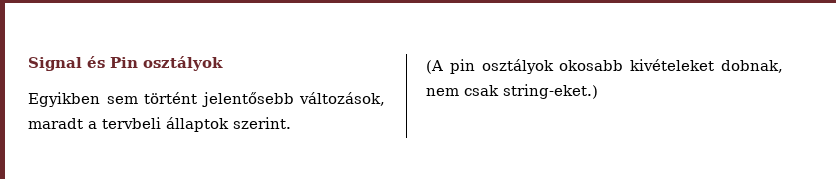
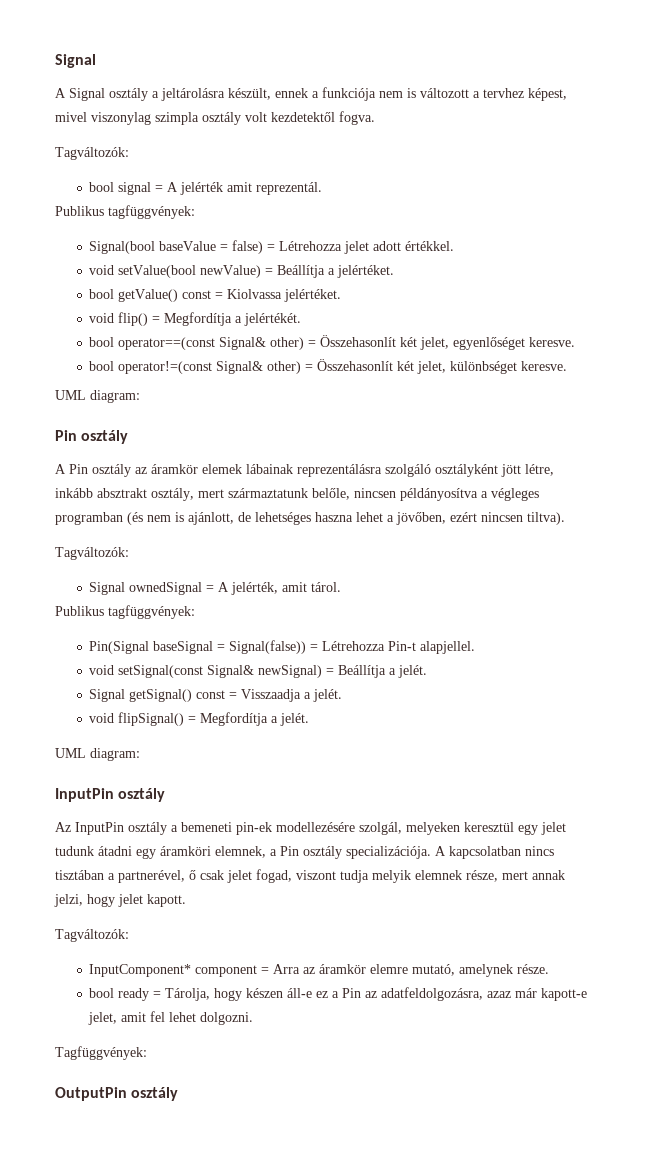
[28,56,223,71] [28,92,385,107] [28,117,291,132] [426,59,783,74] [426,84,598,99] Signal és Pin osztályok // Egyikben sem történt jelentősebb változások, maradt a tervbeli állaptok szerint. // (A pin osztályok okosabb kivételeket dobnak, nem csak string-eket.) -> [55,54,96,68] [55,87,567,101] [55,111,375,125] [55,147,129,160] [89,182,323,195] [55,205,195,219] [89,240,455,254] [89,265,395,278] [89,289,342,302] [89,312,302,326] [89,335,576,350] [89,359,568,374] [55,390,140,403] [55,430,129,444] [55,464,554,477] [55,488,539,501] [55,512,565,525] [55,547,129,560] [89,582,342,595] [55,605,195,619] [89,640,476,654] [89,665,428,678] [89,689,343,702] [89,712,310,726] [55,748,140,761] [55,788,166,802] [55,822,566,835] [55,846,554,859] [55,869,565,883] [54,894,186,907] [55,929,129,942] [89,964,550,977] [89,987,588,1001] [88,1011,254,1025] [55,1046,147,1060] [55,1087,179,1101] Signal // A Signal osztály a jeltárolásra készült, ennek a funkciója nem is változott a tervhez képest, mivel viszonylag szimpla osztály volt kezdetektől fogva. // Tagváltozók: // bool signal = A jelérték amit reprezentál. // Publikus tagfüggvények: // Signal(bool baseValue = false) = Létrehozza jelet adott értékkel. // void setValue(bool newValue) = Beállítja a jelértéket. // bool getValue() const = Kiolvassa jelértéket. // void flip() = Megfordítja a jelértékét. // bool operator==(const Signal& other) = Összehasonlít két jelet, egyenlőséget keresve. // bool operator!=(const Signal& other) = Összehasonlít két jelet, különbséget keresve. // UML diagram: // Pin osztály // A Pin osztály az áramkör elemek lábainak reprezentálásra szolgáló osztályként jött létre, inkább absztrakt osztály, mert származtatunk belőle, nincsen példányosítva a végleges programban (és nem is ajánlott, de lehetséges haszna lehet a jövőben, ezért nincsen tiltva). // Tagváltozók: // Signal ownedSignal = A jelérték, amit tárol. // Publikus tagfüggvények: // Pin(Signal baseSignal = Signal(false)) = Létrehozza Pin-t alapjellel. // void setSignal(const Signal& newSignal) = Beállítja a jelét. // Signal getSignal() const = Visszaadja a jelét. // void flipSignal() = Megfordítja a jelét. // UML diagram: // InputPin osztály // Az InputPin osztály a bemeneti pin-ek modellezésére szolgál, melyeken keresztül egy jelet tudunk átadni egy áramköri elemnek, a Pin osztály specializációja. A kapcsolatban nincs tisztában a partnerével, ő csak jelet fogad, viszont tudja melyik elemnek része, mert annak jelzi, hogy jelet kapott. // Tagváltozók: // InputComponent* component = Arra az áramkör elemre mutató, amelynek része. // bool ready = Tárolja, hogy készen áll-e ez a Pin az adatfeldolgozásra, azaz már kapott-e jelet, amit fel lehet dolgozni. // Tagfüggvények: // OutputPin osztály

